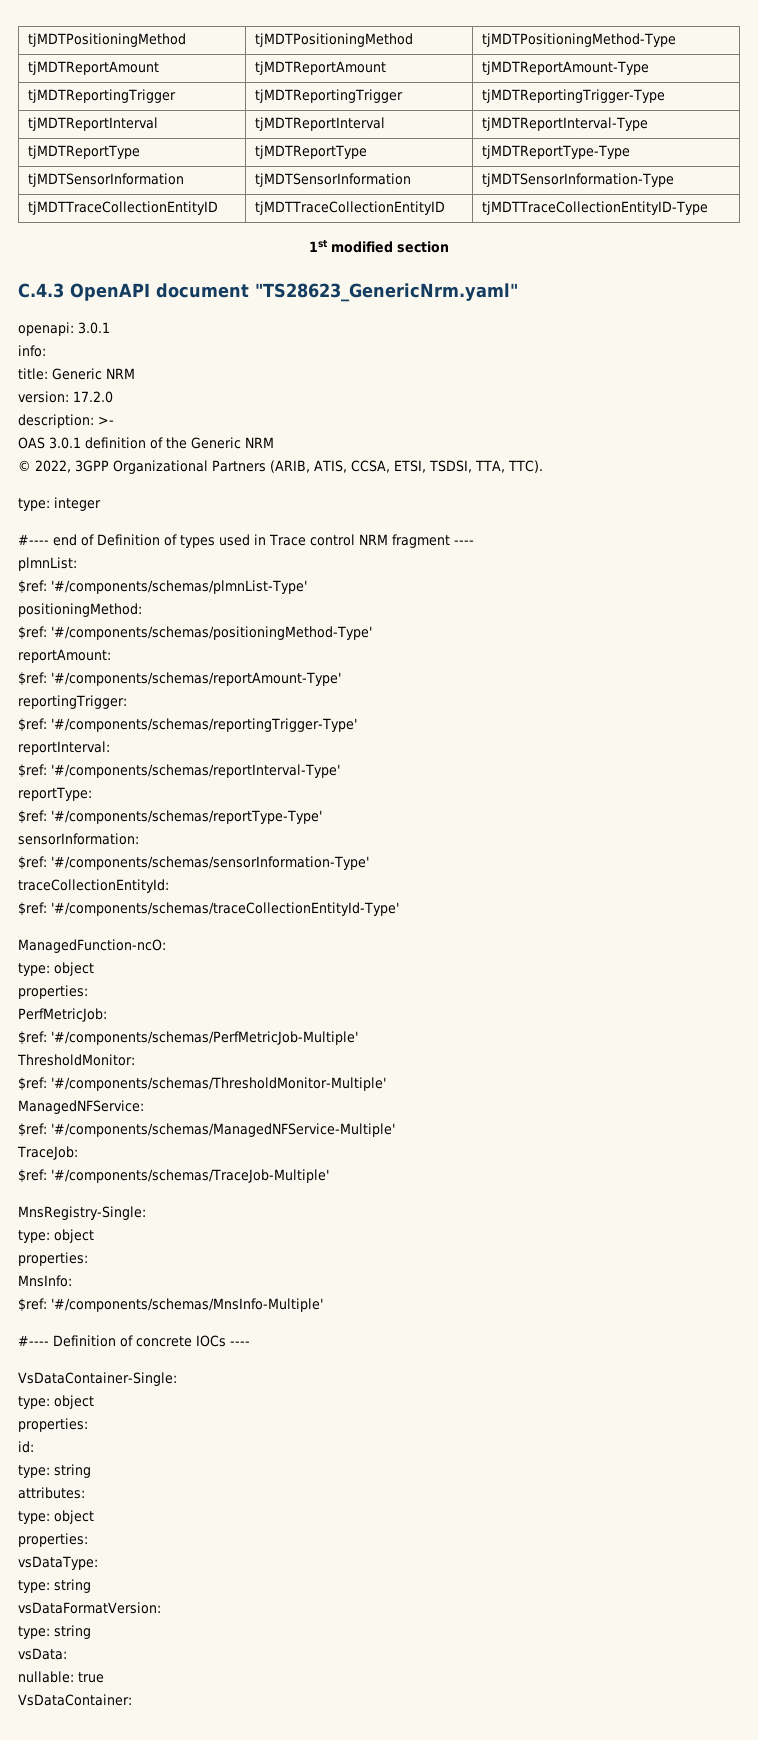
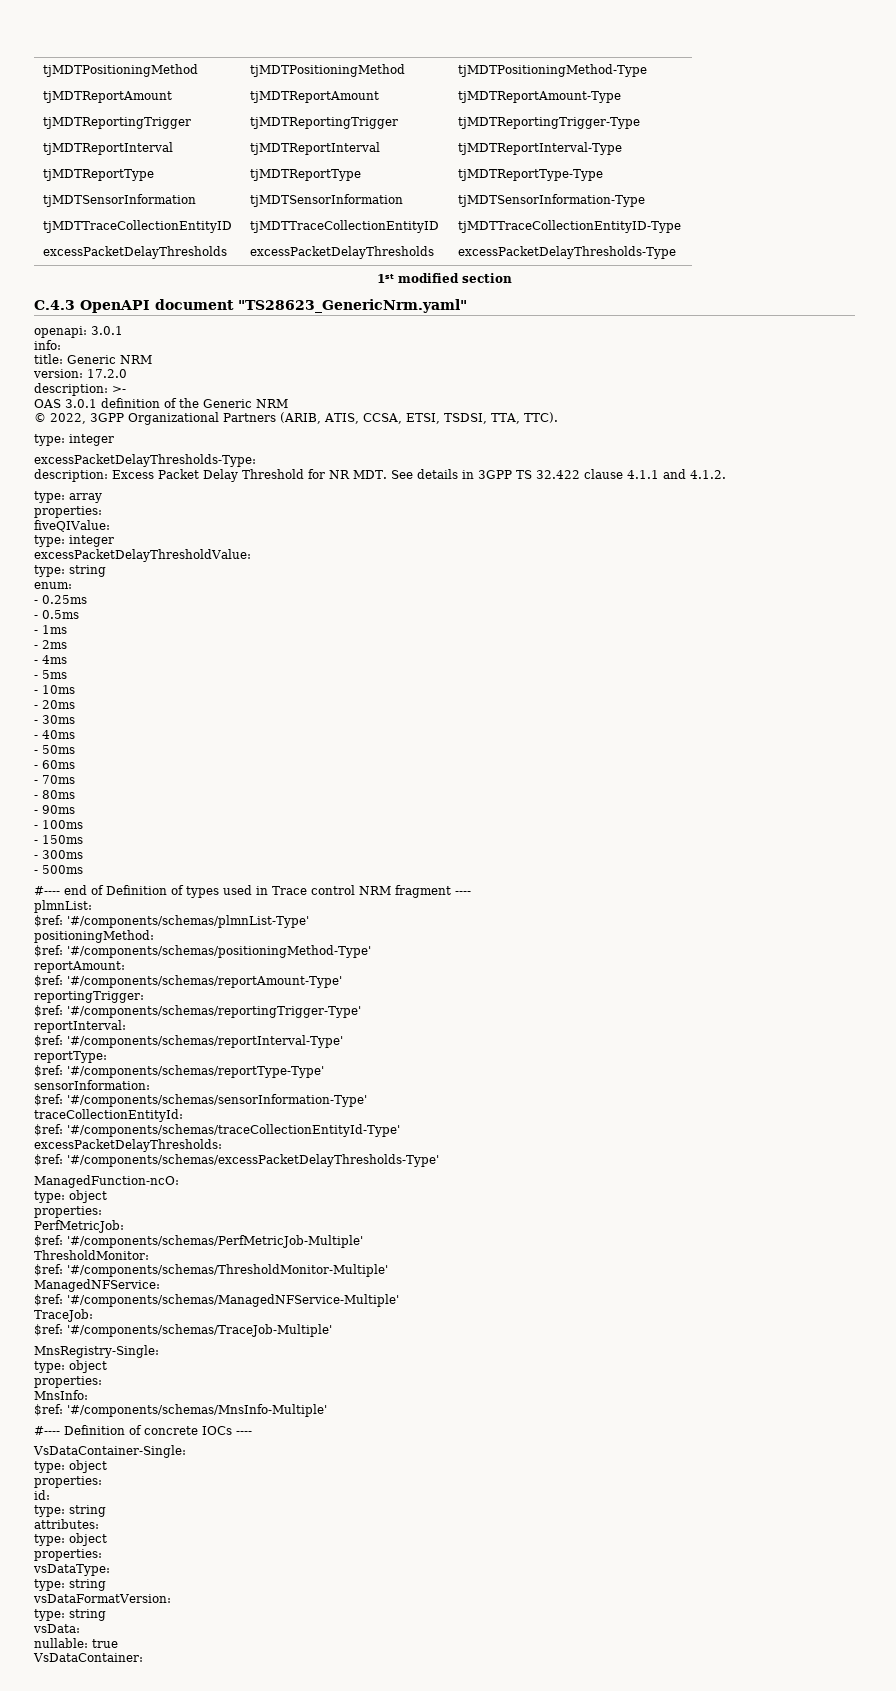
(709, 208) none -> [42,246,227,259] [249,246,434,259] [457,246,676,259] // excessPacketDelayThresholds | excessPacketDelayThresholds | excessPacketDelayThresholds-Type
(101, 504) none -> [34,454,256,467] [34,469,726,482] [34,491,102,503] [34,506,102,518] [34,520,110,532] [34,535,114,547] [34,549,251,562] [34,565,106,577] [34,582,72,589] [34,595,87,604] [34,610,79,619] [34,625,67,634] [34,640,67,649] [34,655,67,664] [34,670,67,679] [34,685,75,694] [34,700,75,709] [34,715,75,724] [34,730,75,739] [34,745,75,754] [34,760,75,769] [34,775,75,784] [34,790,75,799] [34,805,75,814] [34,820,83,829] [34,835,83,844] [34,850,83,859] [34,865,83,874] // excessPacketDelayThresholds-Type: // description: Excess Packet Delay Threshold for NR MDT. See details in 3GPP TS 32.422 clause 4.1.1 and 4.1.2. // type: array // properties: // fiveQIValue: // type: integer // excessPacketDelayThresholdValue: // type: string // enum: // - 0.25ms // - 0.5ms // - 1ms // - 2ms // - 4ms // - 5ms // - 10ms // - 20ms // - 30ms // - 40ms // - 50ms // - 60ms // - 70ms // - 80ms // - 90ms // - 100ms // - 150ms // - 300ms // - 500ms
(399, 909) none -> [34,1139,222,1152] [34,1154,439,1167] // excessPacketDelayThresholds: // $ref: '#/components/schemas/excessPacketDelayThresholds-Type'

